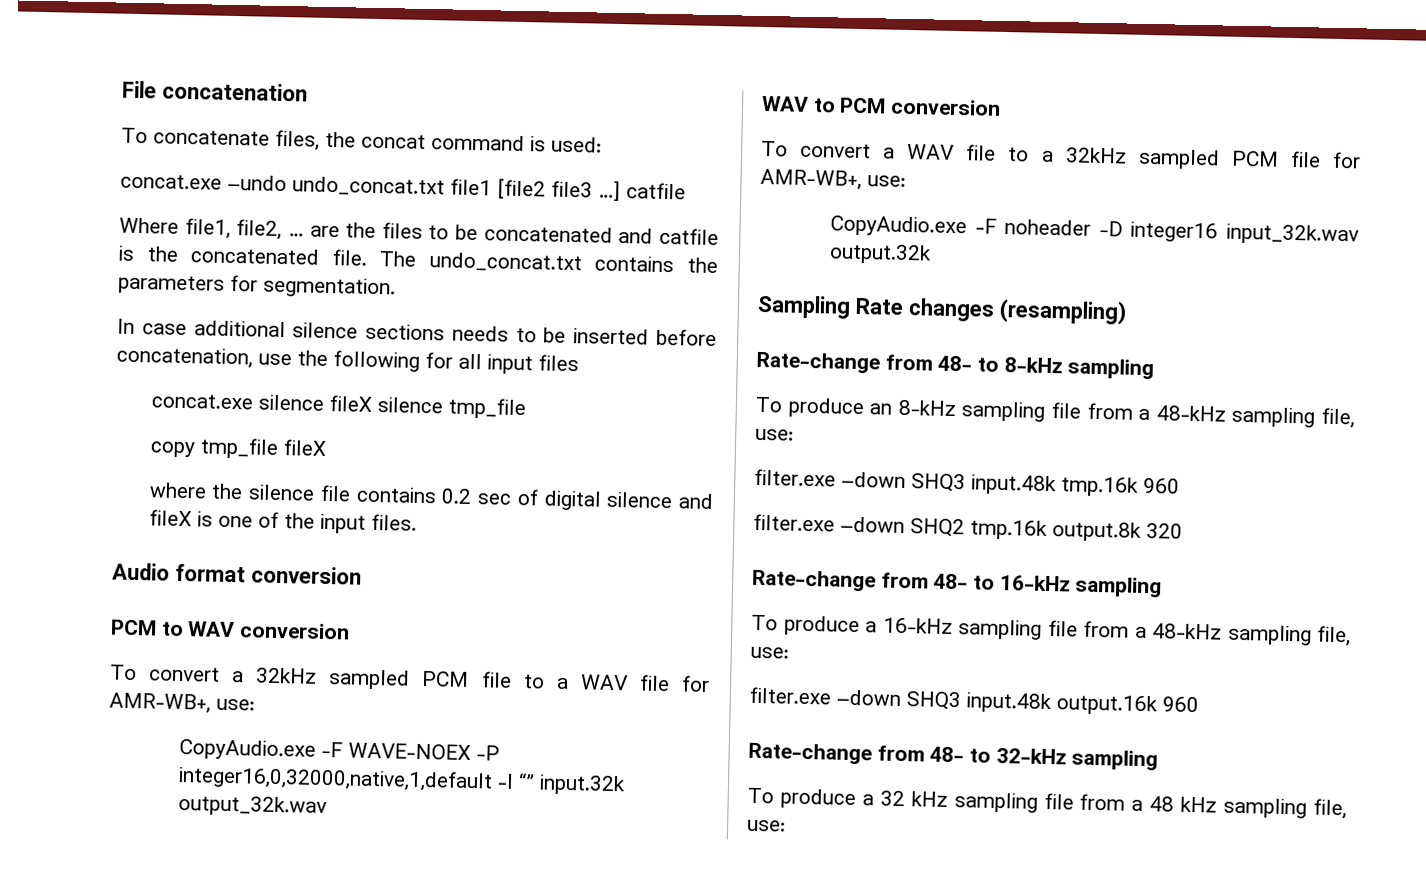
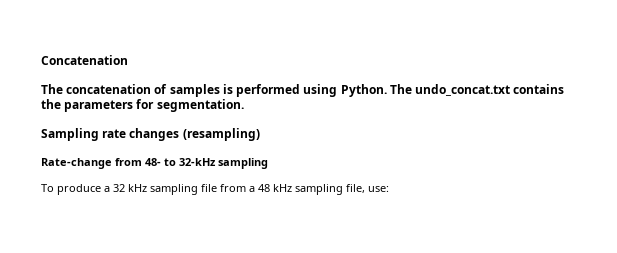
[122,80,157,99] File -> [41,55,128,65] [41,84,63,94] Concatenation // The
[121,127,602,153] [120,173,686,202] [119,217,719,246] [118,245,368,266] // To concatenate files, the concat command is used: // concat.exe –undo undo_concat.txt file1 [file2 file3 …] catfile // Where file1, file2, … are the files to be concatenated and catfile is the concatenated file. -> [154,84,387,97] of samples is performed using Python.
[117,318,717,347] [116,346,579,375] [150,393,526,420] [149,437,327,459] [148,482,714,511] [148,509,417,534] [112,562,362,585] [110,619,351,640] [110,664,710,692] [109,692,255,714] [179,738,501,761] [178,765,627,796] [178,794,328,818] [761,95,1002,116] [761,140,1361,170] [760,168,906,191] [830,215,1359,246] [829,243,933,265] // In case additional silence sections needs to be inserted before concatenation, use the following for all input files // concat.exe silence fileX silence tmp_file // copy tmp_file fileX // where the silence file contains 0.2 sec of digital silence and fileX is one of the input files. // Audio format conversion // PCM to WAV conversion // To convert a 32kHz sampled PCM file to a WAV file for AMR-WB+, use: // CopyAudio.exe -F WAVE-NOEX -P integer16,0,32000,native,1,default -I “” input.32k output_32k.wav // WAV to PCM conversion // To convert a WAV file to a 32kHz sampled PCM file for AMR-WB+, use: // CopyAudio.exe -F noheader -D integer16 input_32k.wav output.32k -> (244, 105) none
[855,297,904,315] Rate -> [102,129,127,138] rate
[756,351,1155,380] [755,396,1355,429] [755,428,794,441] [754,468,1180,497] [753,513,1183,542] [752,569,1163,598] [751,614,1351,647] [750,646,789,659] [749,686,1199,716] // Rate-change from 48- to 8-kHz sampling // To produce an 8-kHz sampling file from a 48-kHz sampling file, use: // filter.exe –down SHQ3 input.48k tmp.16k 960 // filter.exe –down SHQ2 tmp.16k output.8k 320 // Rate-change from 48- to 16-kHz sampling // To produce a 16-kHz sampling file from a 48-kHz sampling file, use: // filter.exe –down SHQ3 input.48k output.16k 960 -> (260, 134) none

